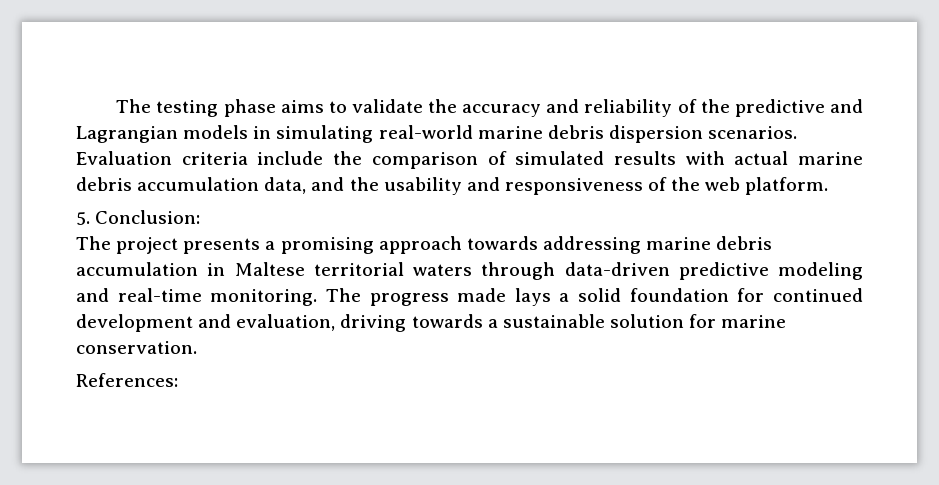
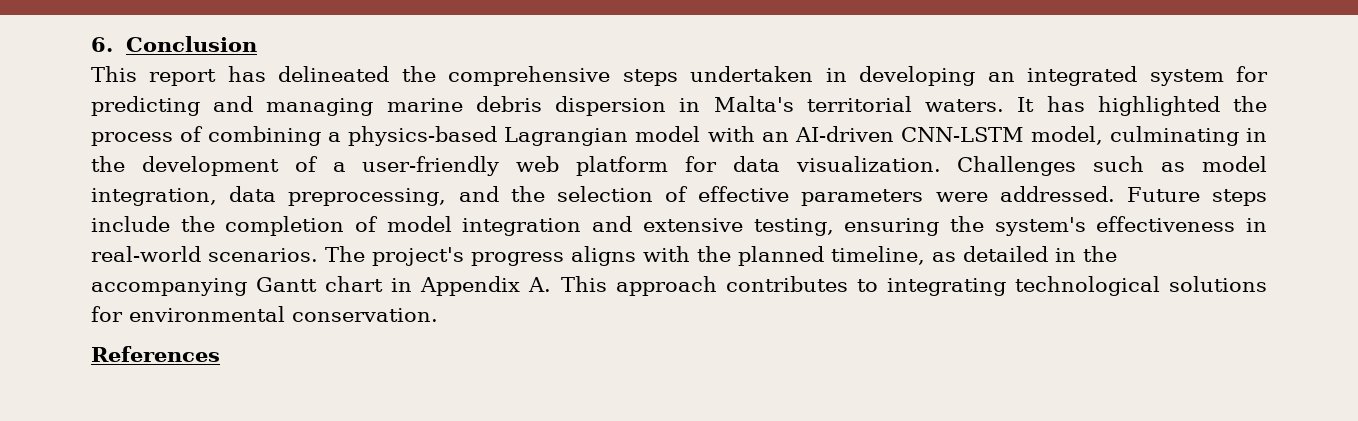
[116,99,863,117] [76,125,798,143] [76,151,864,169] [76,177,829,195] [76,210,201,225] [76,236,773,254] [76,262,863,280] [76,288,863,306] [76,314,787,332] The testing phase aims to validate the accuracy and reliability of the predictive and Lagrangian models in simulating real-world marine debris dispersion scenarios. Evaluation criteria include the comparison of simulated results with actual marine debris accumulation data, and the usability and responsiveness of the web platform. // 5. Conclusion: // The project presents a promising approach towards addressing marine debris accumulation in Maltese territorial waters through data-driven predictive modeling and real-time monitoring. The progress made lays a solid foundation for continued development and evaluation, driving towards a sustainable solution for marine -> [91,36,258,52] [91,66,1268,86] [91,96,1268,116] [91,126,1268,146] [91,156,1267,176] [91,186,1267,206] [91,216,1268,236] [91,246,1117,266] [91,276,1268,296] [91,306,285,322] 6. Conclusion // This report has delineated the comprehensive steps undertaken in developing an integrated system for predicting and managing marine debris dispersion in Malta's territorial waters. It has highlighted the process of combining a physics-based Lagrangian model with an AI-driven CNN-LSTM model, culminating in the development of a user-friendly web platform for data visualization. Challenges such as model integration, data preprocessing, and the selection of effective parameters were addressed. Future steps include the completion of model integration and extensive testing, ensuring the system's effectiveness in real-world scenarios. The project's progress aligns with the planned timeline, as detailed in the accompanying Gantt chart in Appendix A. This approach contributes to integrating technological solutions for environmental
[76,373,178,387] References: -> [91,346,220,362] References

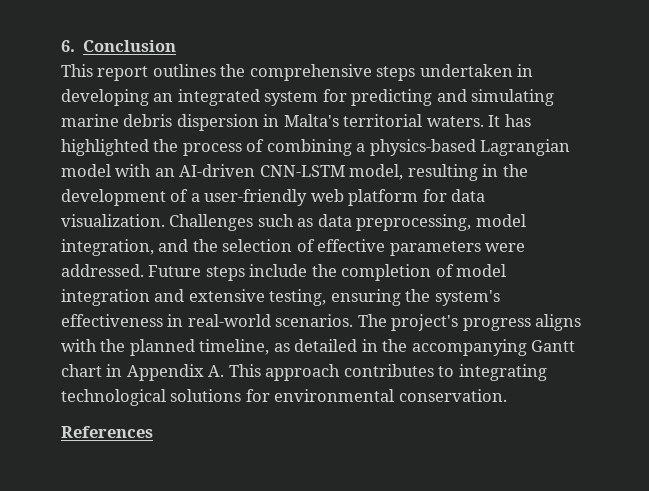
[227,66,390,82] has delineated -> [152,64,216,77] outlines
[266,98,374,116] managing -> [471,89,555,106] simulating
[1109,126,1239,146] culminating -> [407,164,478,181] resulting
[1201,156,1267,172] [91,186,447,206] model integration, data preprocessing, -> [317,214,526,231] [61,239,154,256] data preprocessing, model integration,

